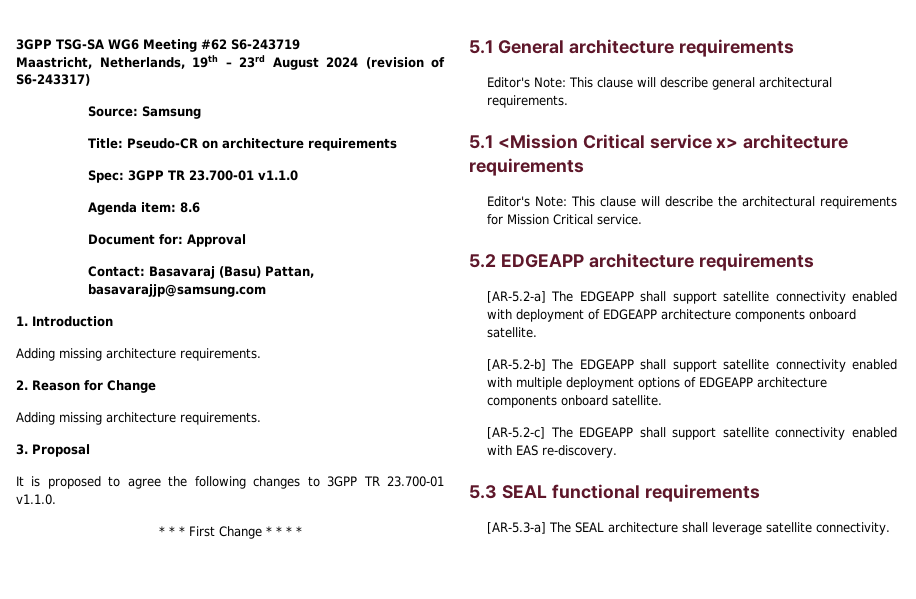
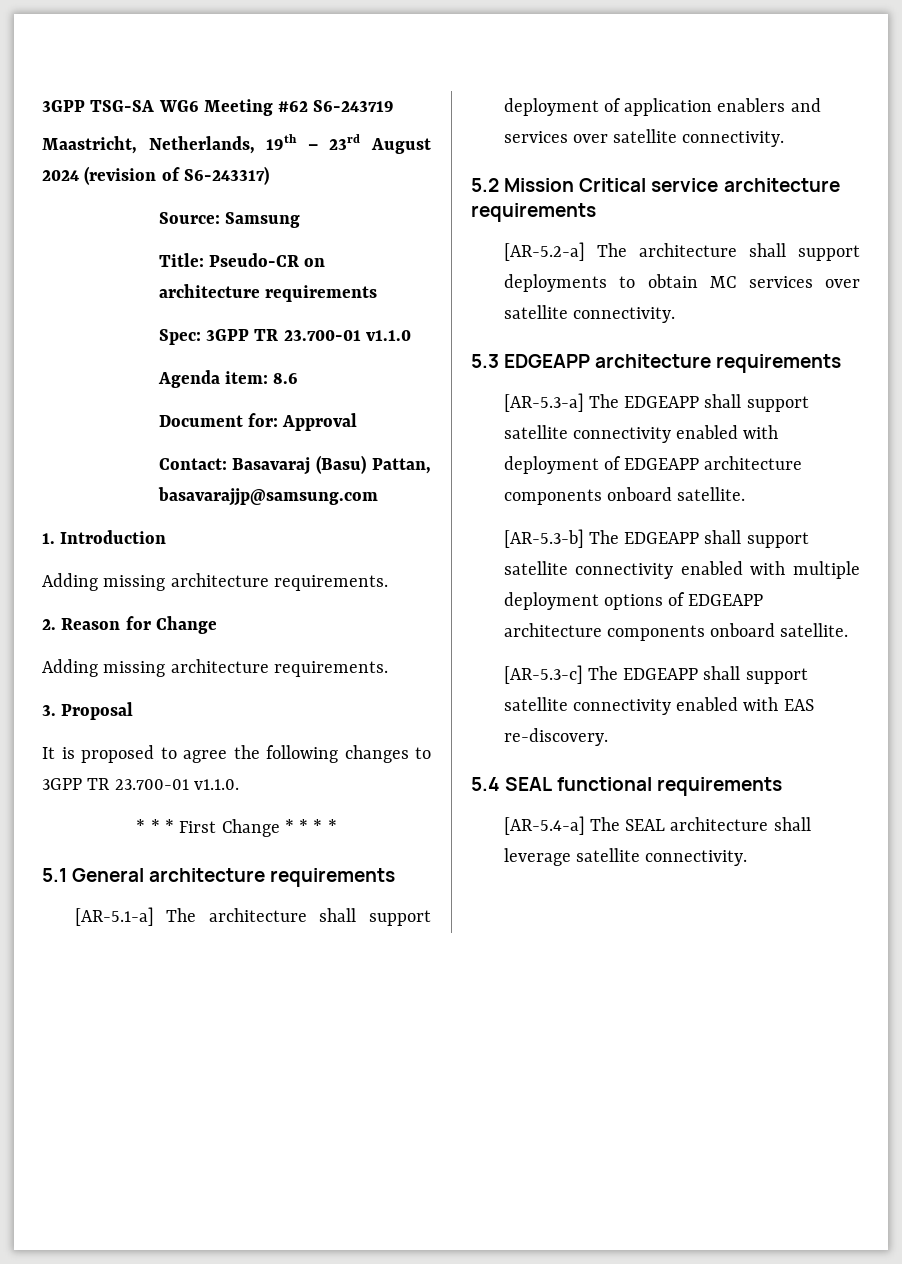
[486,77,832,90] [486,95,568,108] [469,134,578,149] Editor's Note: This clause will describe general architectural requirements. // 5.1 <Mission -> [74,907,431,926] [503,98,821,116] [503,129,785,147] [471,178,575,192] [AR-5.1-a] The architecture shall support deployment of application enablers and services over satellite connectivity. // 5.2 Mission
[716,134,849,149] [469,158,584,176] [486,196,897,209] [486,214,642,225] [469,254,496,268] x> architecture requirements // Editor's Note: This clause will describe the architectural requirements for Mission Critical service. // 5.2 -> [723,178,840,192] [471,203,596,222] [503,242,860,261] [503,274,860,292] [503,305,675,323] [471,354,499,368] architecture requirements // [AR-5.2-a] The architecture shall support deployments to obtain MC services over satellite connectivity. // 5.3
[486,291,546,303] [AR-5.2-a] -> [503,393,584,412] [AR-5.3-a]
[486,359,546,371] [AR-5.2-b] -> [503,529,584,548] [AR-5.3-b]
[486,427,545,439] [AR-5.2-c] -> [503,665,583,684] [AR-5.3-c]
[469,485,497,499] 5.3 -> [471,777,500,791] 5.4
[486,522,546,534] [AR-5.3-a] -> [503,816,585,835] [AR-5.4-a]

